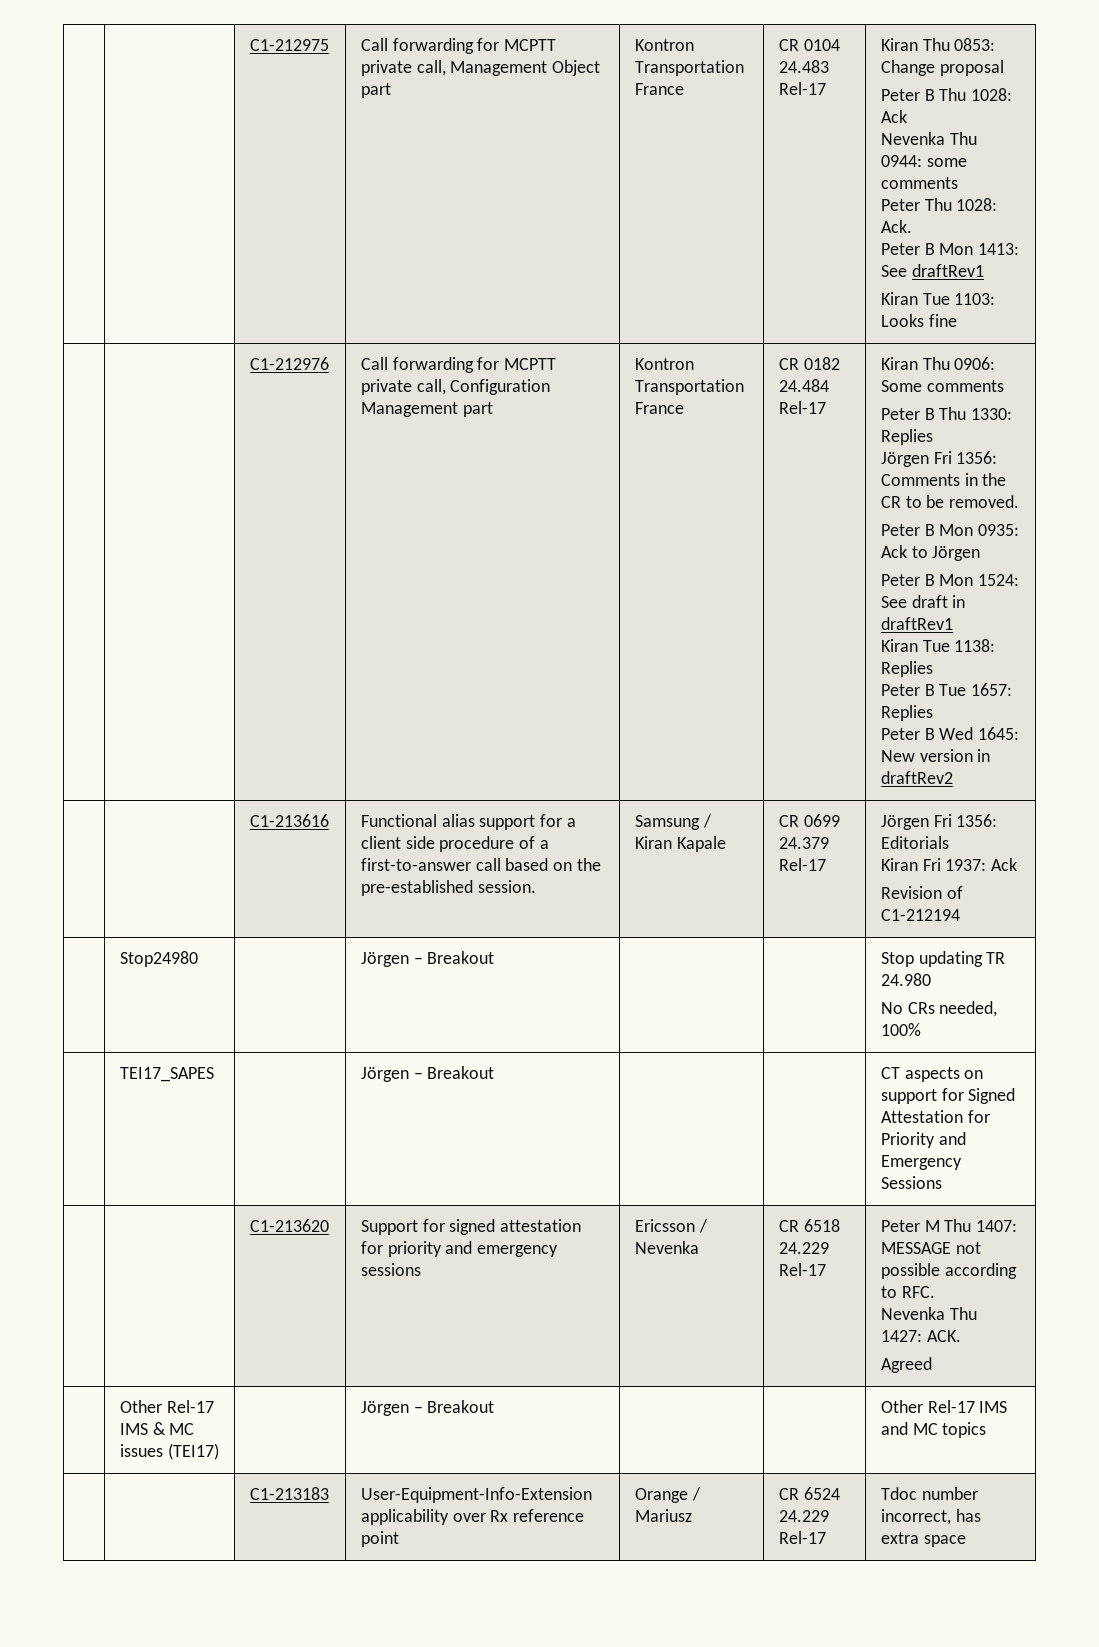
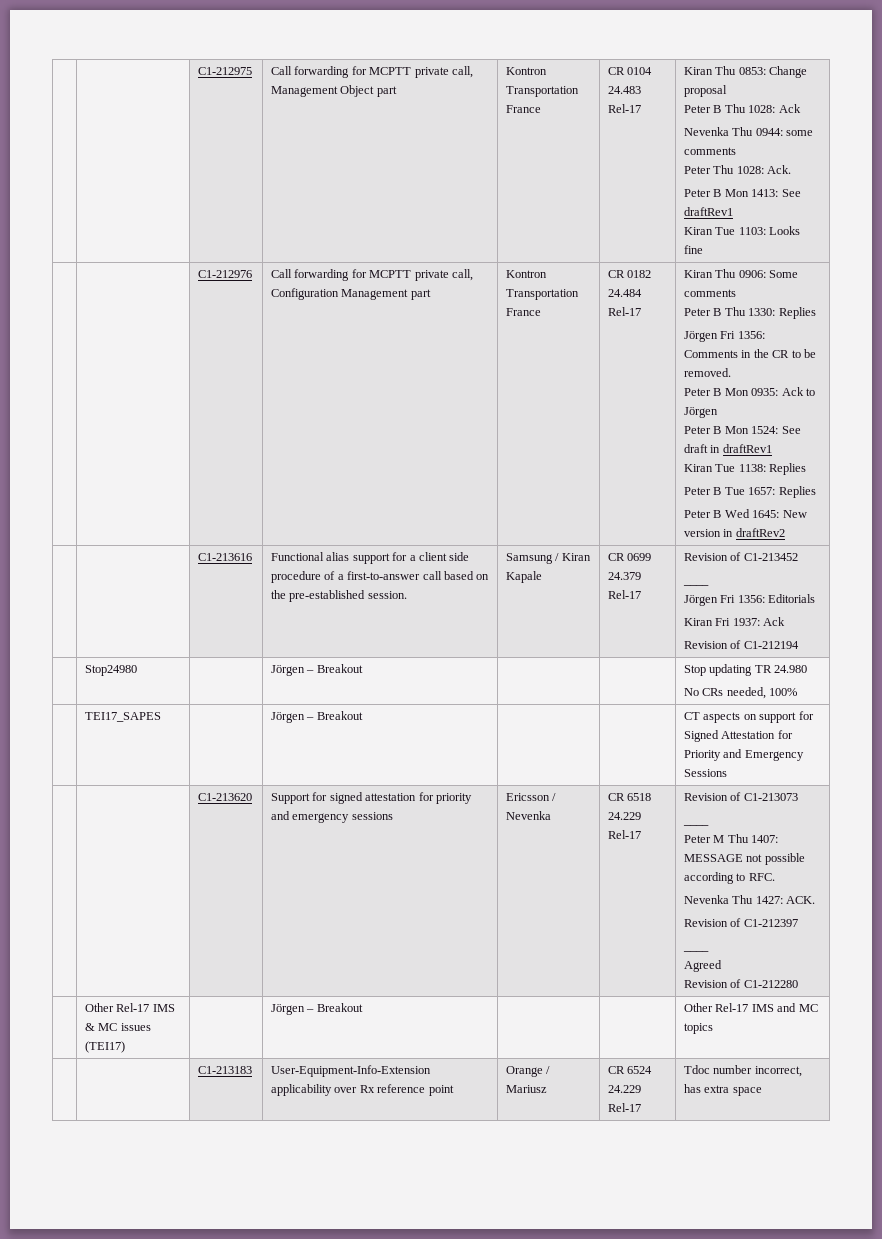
(826, 864) none -> [684,552,798,561] [683,584,710,586] Revision of C1-213452 // ____ //
(826, 1269) none -> [684,792,798,801] [683,824,710,826] Revision of C1-213073 // ____ //
[880,1357,932,1373] Agreed -> [684,918,798,927] [683,950,710,952] [684,960,723,972] [684,979,798,988] Revision of C1-212397 // ____ // Agreed // Revision of C1-212280

